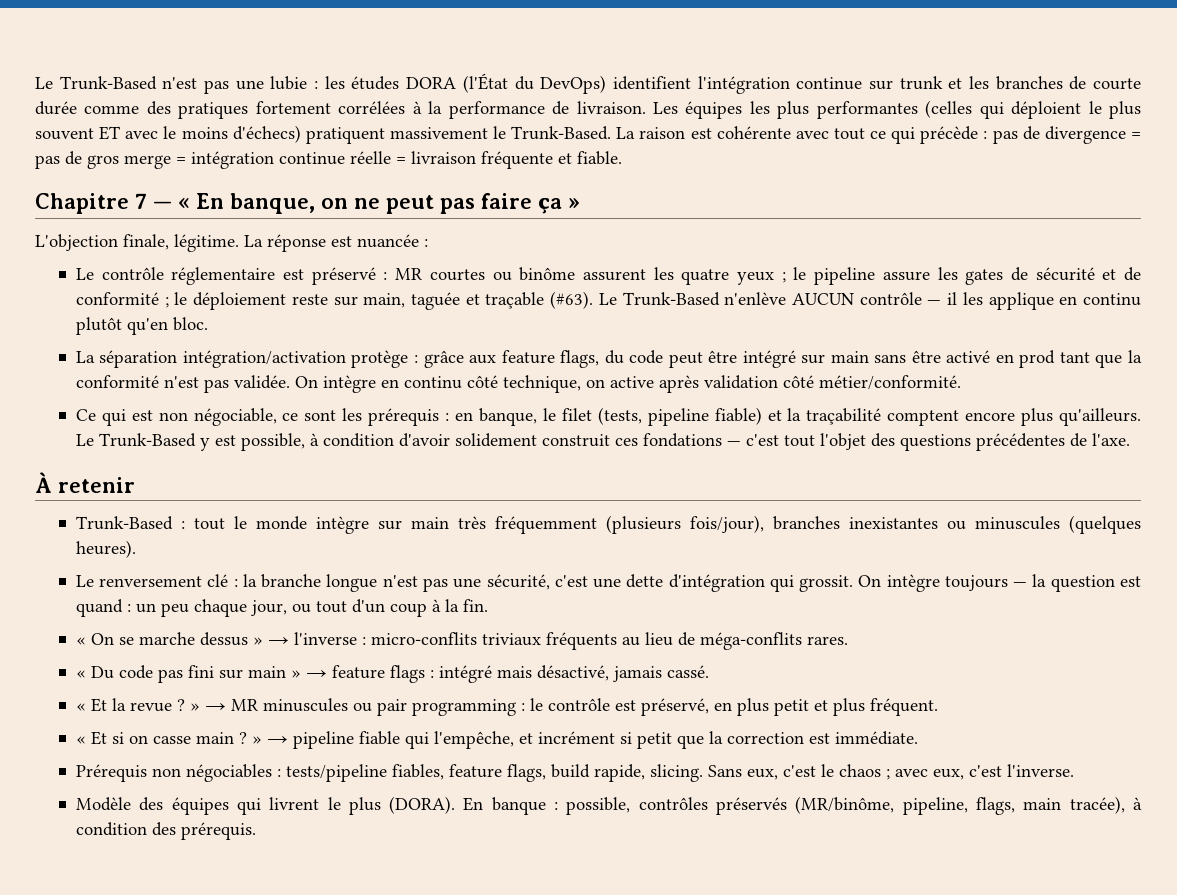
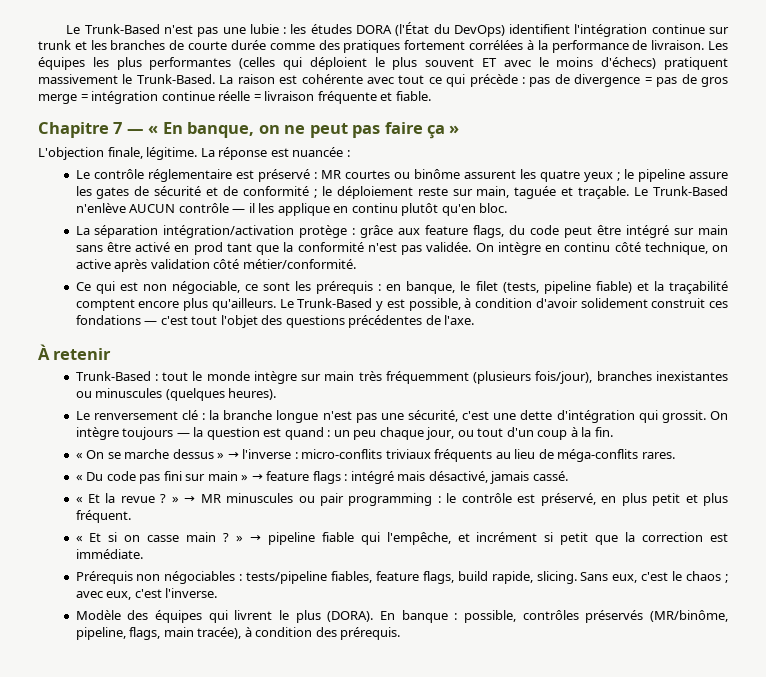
[485,291,594,309] traçable (#63). -> [578,186,630,199] traçable.

